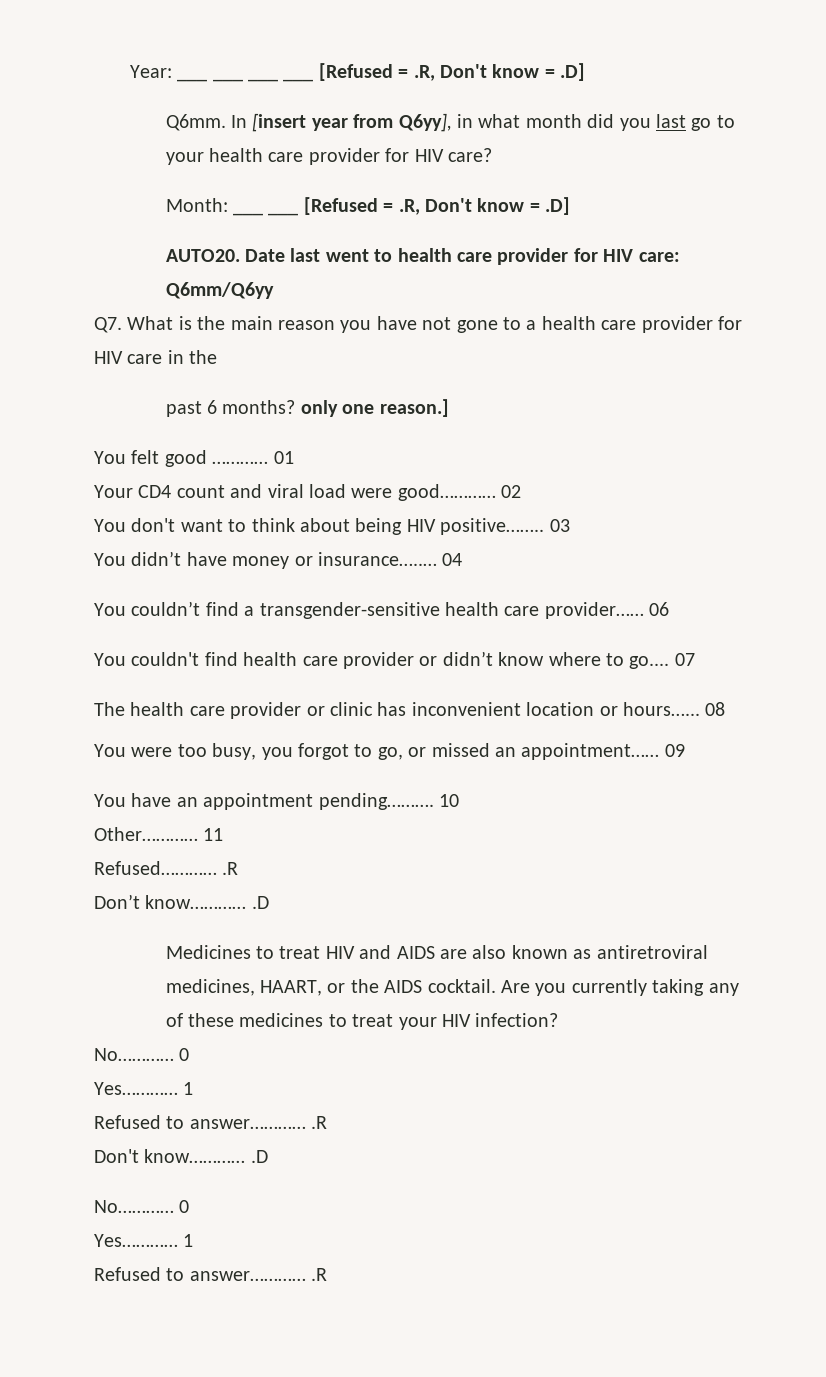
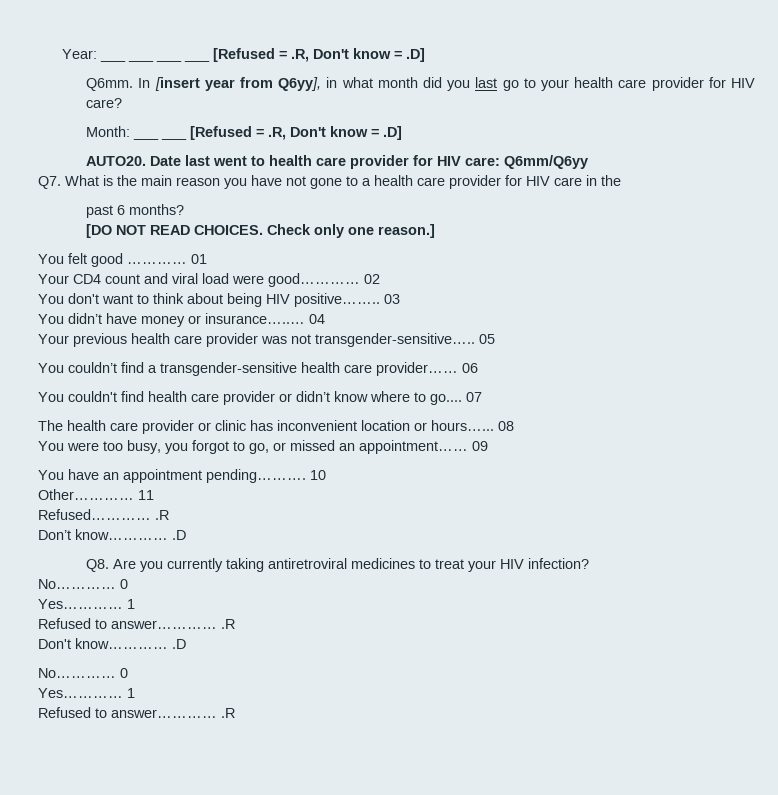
(296, 407) none -> [86,224,312,238] // [DO NOT READ CHOICES. Check
(463, 559) none -> [38,333,495,347] // Your previous health care provider was not transgender-sensitive….. 05
[165,945,708,959] [165,979,496,996] Medicines to treat HIV and AIDS are also known as antiretroviral medicines, HAART, or the AIDS cocktail. -> [86,559,110,572] Q8.
[708,983,739,996] [165,1013,234,1027] any of these -> [268,558,348,569] antiretroviral

